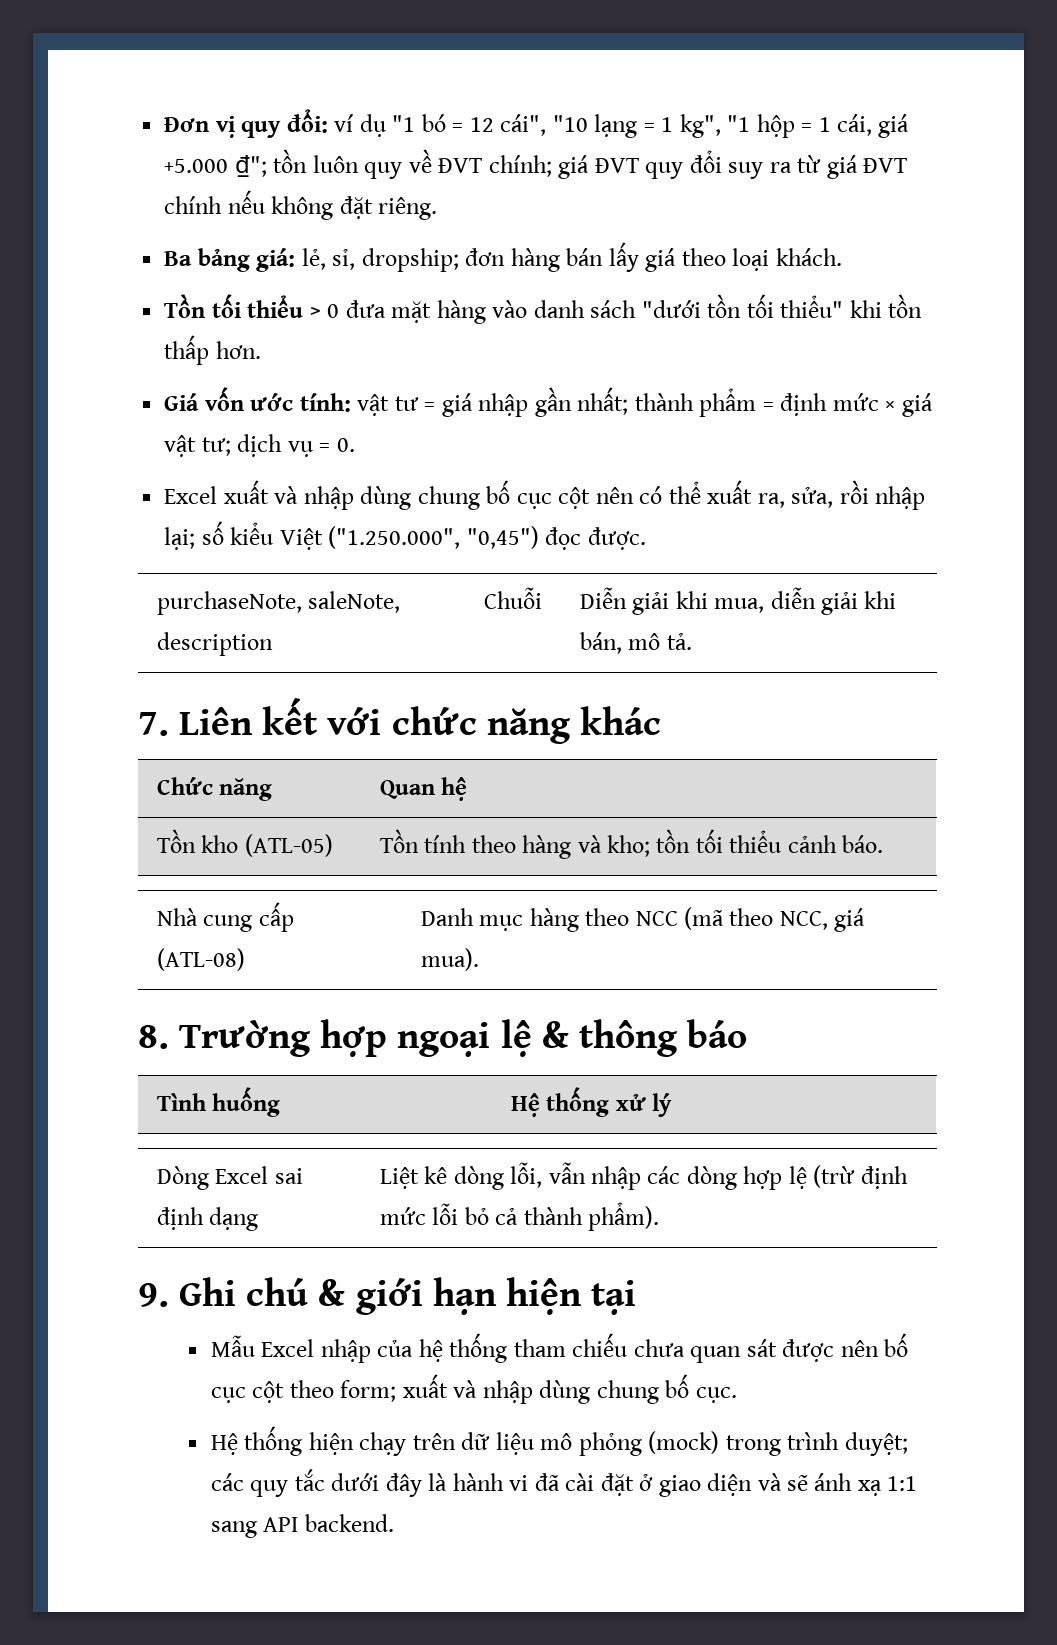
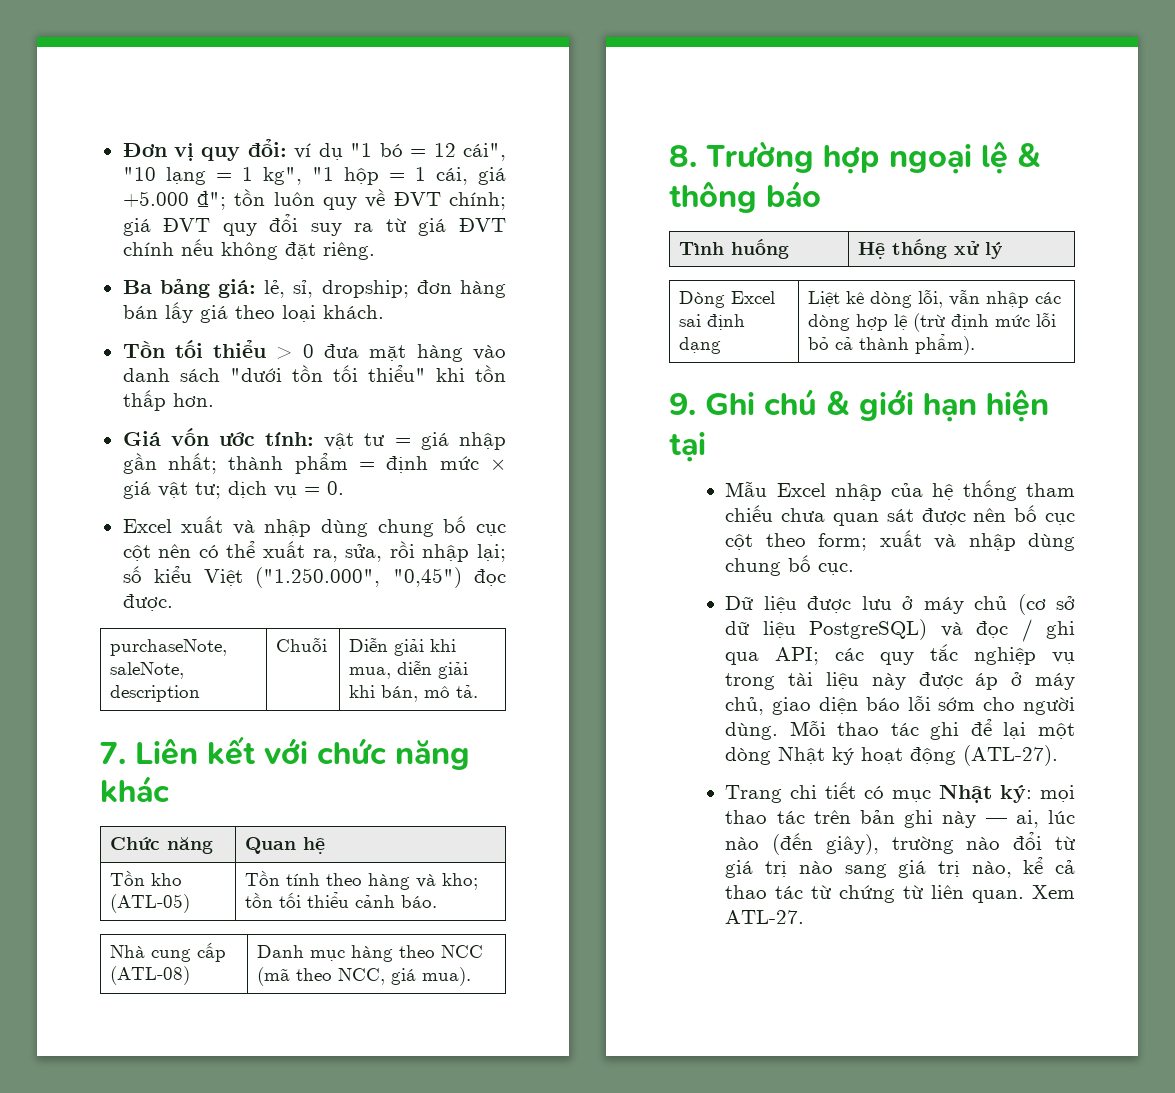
[210,1426,908,1456] [210,1469,918,1497] [210,1514,394,1538] Hệ thống hiện chạy trên dữ liệu mô phỏng (mock) trong trình duyệt; các quy tắc dưới đây là hành vi đã cài đặt ở giao diện và sẽ ánh xạ 1:1 sang API backend. -> [725,594,1075,615] [725,619,1075,642] [725,644,1075,665] [725,672,1075,690] [725,696,1075,715] [725,719,1075,740] [725,745,1059,766] [725,782,1075,803] [725,810,1075,828] [725,832,1076,855] [725,857,1075,878] [725,885,1075,903] [725,910,805,924] Dữ liệu được lưu ở máy chủ (cơ sở dữ liệu PostgreSQL) và đọc / ghi qua API; các quy tắc nghiệp vụ trong tài liệu này được áp ở máy chủ, giao diện báo lỗi sớm cho người dùng. Mỗi thao tác ghi để lại một dòng Nhật ký hoạt động (ATL-27). // Trang chi tiết có mục Nhật ký: mọi thao tác trên bản ghi này — ai, lúc nào (đến giây), trường nào đổi từ giá trị nào sang giá trị nào, kể cả thao tác từ chứng từ liên quan. Xem ATL-27.

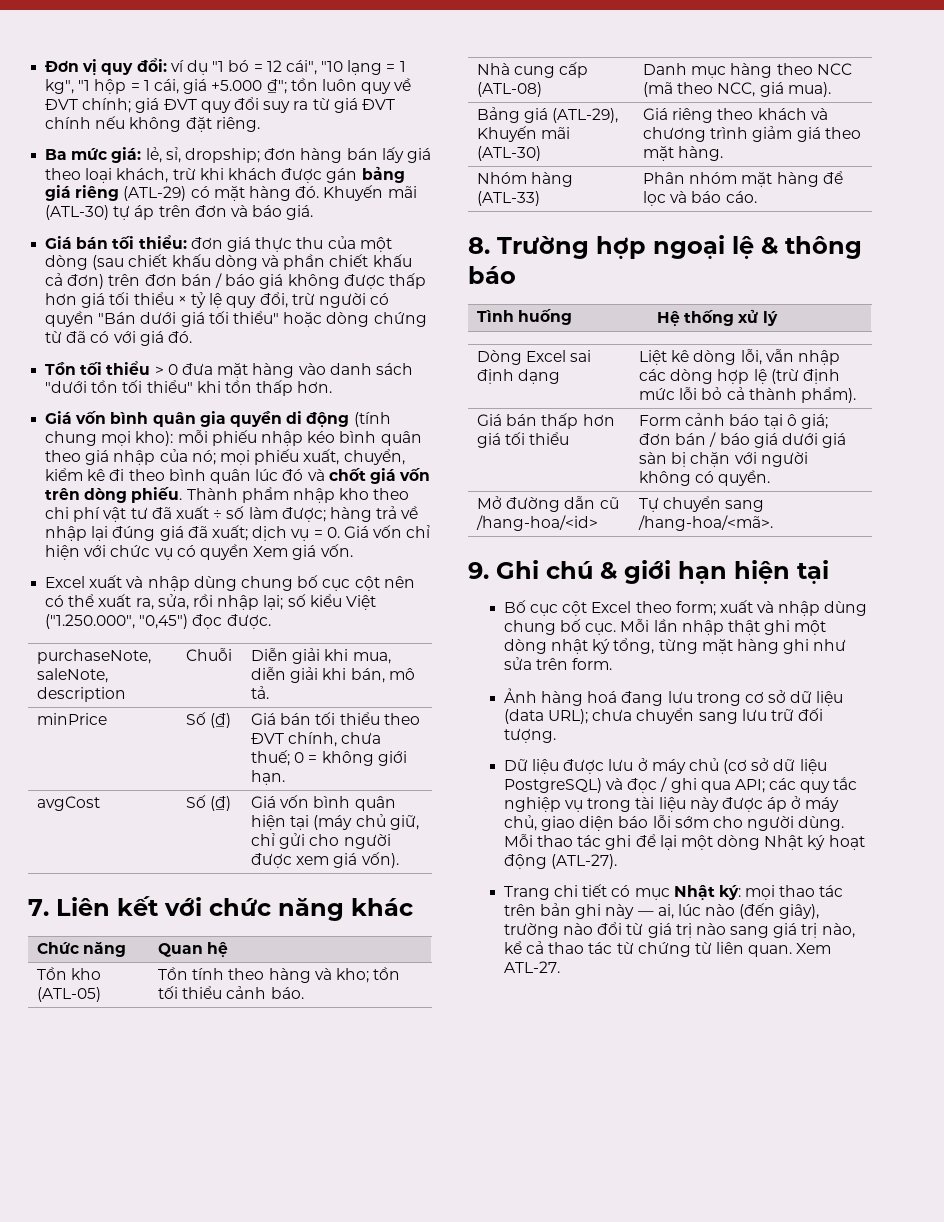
[159,279,210,298] bảng -> [71,148,108,160] mức
[322,305,384,319] khách. -> [116,166,405,183] [45,185,417,201] [45,205,314,220] [45,235,392,252] [45,254,412,270] [45,273,426,289] [45,292,390,308] [45,311,427,327] [45,331,192,346] khách, trừ khi khách được gán bảng giá riêng (ATL-29) có mặt hàng đó. Khuyến mãi (ATL-30) tự áp trên đơn và báo giá. // Giá bán tối thiểu: đơn giá thực thu của một dòng (sau chiết khấu dòng và phần chiết khấu cả đơn) trên đơn bán / báo giá không được thấp hơn giá tối thiểu × tỷ lệ quy đổi, trừ người có quyền "Bán dưới giá tối thiểu" hoặc dòng chứng từ đã có với giá đó.
[218,432,506,450] [122,453,507,474] [122,481,344,499] ước tính: vật tư = giá nhập gần nhất; thành phẩm = định mức × giá vật tư; dịch vụ = 0. -> [110,411,391,428] [45,430,422,446] [45,449,405,465] [45,468,431,484] [45,487,410,503] [45,506,419,522] [45,525,431,541] [45,544,353,560] bình quân gia quyền di động (tính chung mọi kho): mỗi phiếu nhập kéo bình quân theo giá nhập của nó; mọi phiếu xuất, chuyển, kiểm kê đi theo bình quân lúc đó và chốt giá vốn trên dòng phiếu. Thành phẩm nhập kho theo chi phí vật tư đã xuất ÷ số làm được; hàng trả về nhập lại đúng giá đã xuất; dịch vụ = 0. Giá vốn chỉ hiện với chức vụ có quyền Xem giá vốn.
(479, 691) none -> [37,713,108,725] [186,712,232,728] [251,712,420,725] [251,732,382,747] [251,750,407,766] [251,770,286,785] [37,796,101,811] [186,795,232,811] [251,795,396,811] [251,814,419,830] [251,833,391,849] [251,852,399,868] // minPrice | Số (₫) | Giá bán tối thiểu theo ĐVT chính, chưa thuế; 0 = không giới hạn. // avgCost | Số (₫) | Giá vốn bình quân hiện tại (máy chủ giữ, chỉ gửi cho người được xem giá vốn).
(472, 976) none -> [477,107,619,123] [477,126,571,142] [477,146,542,161] [643,108,828,123] [643,126,861,142] [643,146,724,161] [477,172,574,187] [477,191,541,206] [643,171,843,187] [643,191,757,206] // Bảng giá (ATL-29), Khuyến mãi (ATL-30) | Giá riêng theo khách và chương trình giảm giá theo mặt hàng. // Nhóm hàng (ATL-33) | Phân nhóm mặt hàng để lọc và báo cáo.
(976, 344) none -> [477,413,615,429] [477,432,570,448] [639,413,829,429] [639,432,847,448] [639,452,808,467] [639,470,771,486] [477,496,619,512] [476,515,599,531] [639,496,765,512] [638,515,774,531] // Giá bán thấp hơn giá tối thiểu | Form cảnh báo tại ô giá; đơn bán / báo giá dưới giá sàn bị chặn với người không có quyền. // Mở đường dẫn cũ /hang-hoa/<id> | Tự chuyển sang /hang-hoa/<mã>.
[725,480,1075,501] [725,505,1075,526] [725,534,754,550] Mẫu Excel nhập của hệ thống tham chiếu chưa quan sát được nên bố cục cột -> [503,600,632,616] Bố cục cột Excel
(855, 569) none -> [620,619,827,635] [503,638,847,654] [503,657,613,670] [503,688,844,706] [503,708,824,724] [503,728,556,743] Mỗi lần nhập thật ghi một dòng nhật ký tổng, từng mặt hàng ghi như sửa trên form. // Ảnh hàng hoá đang lưu trong cơ sở dữ liệu (data URL); chưa chuyển sang lưu trữ đối tượng.

